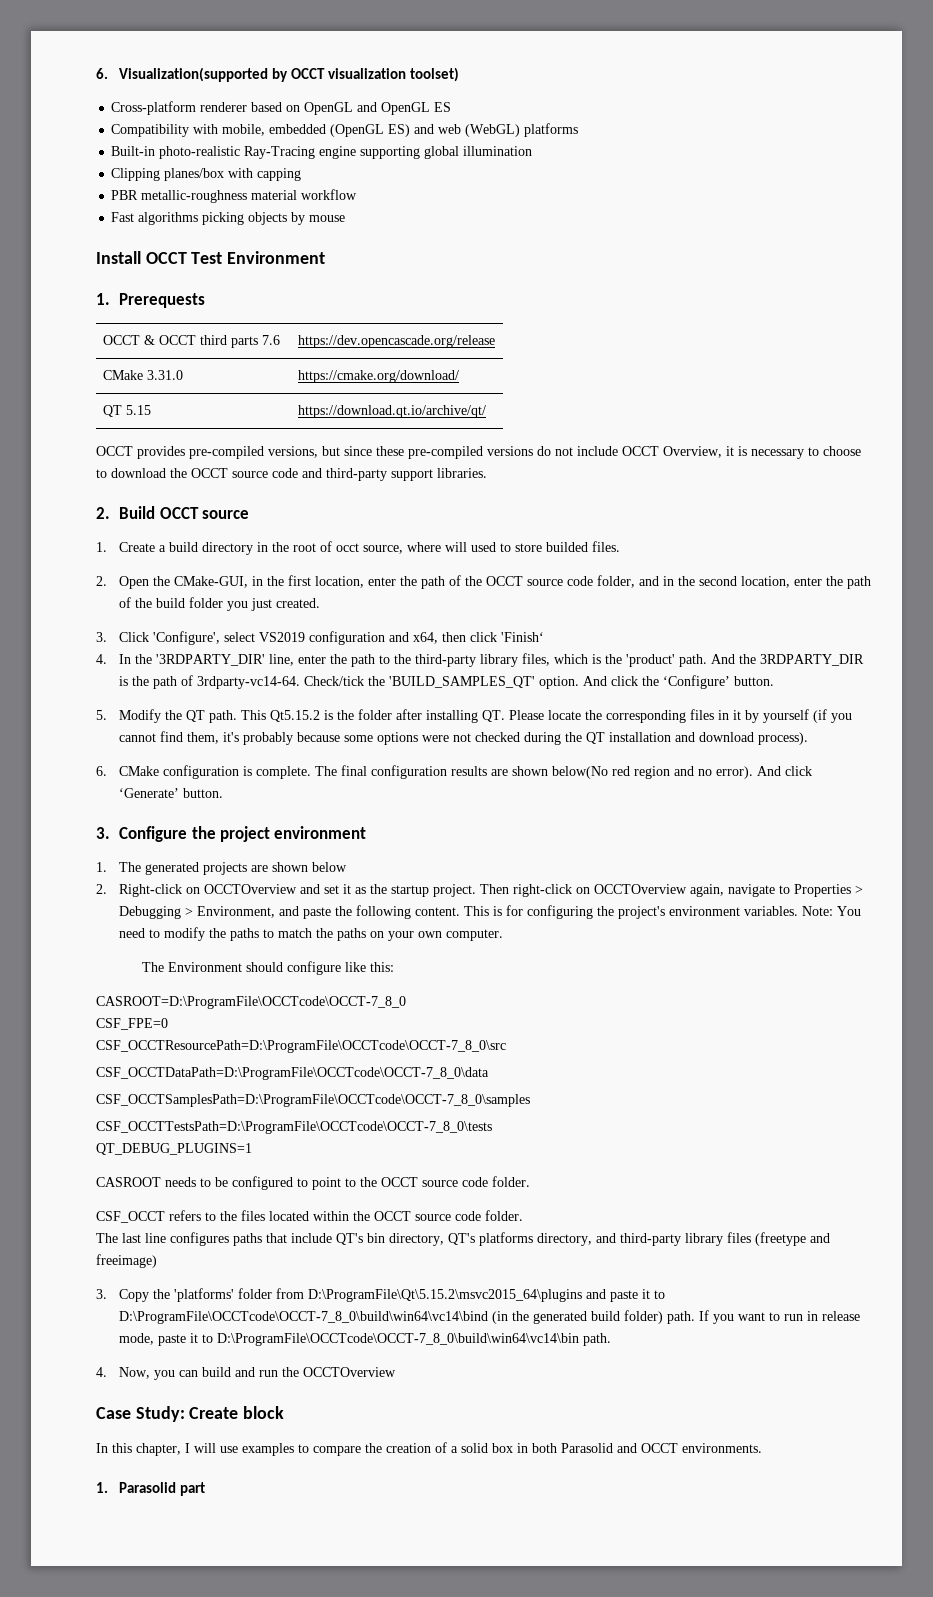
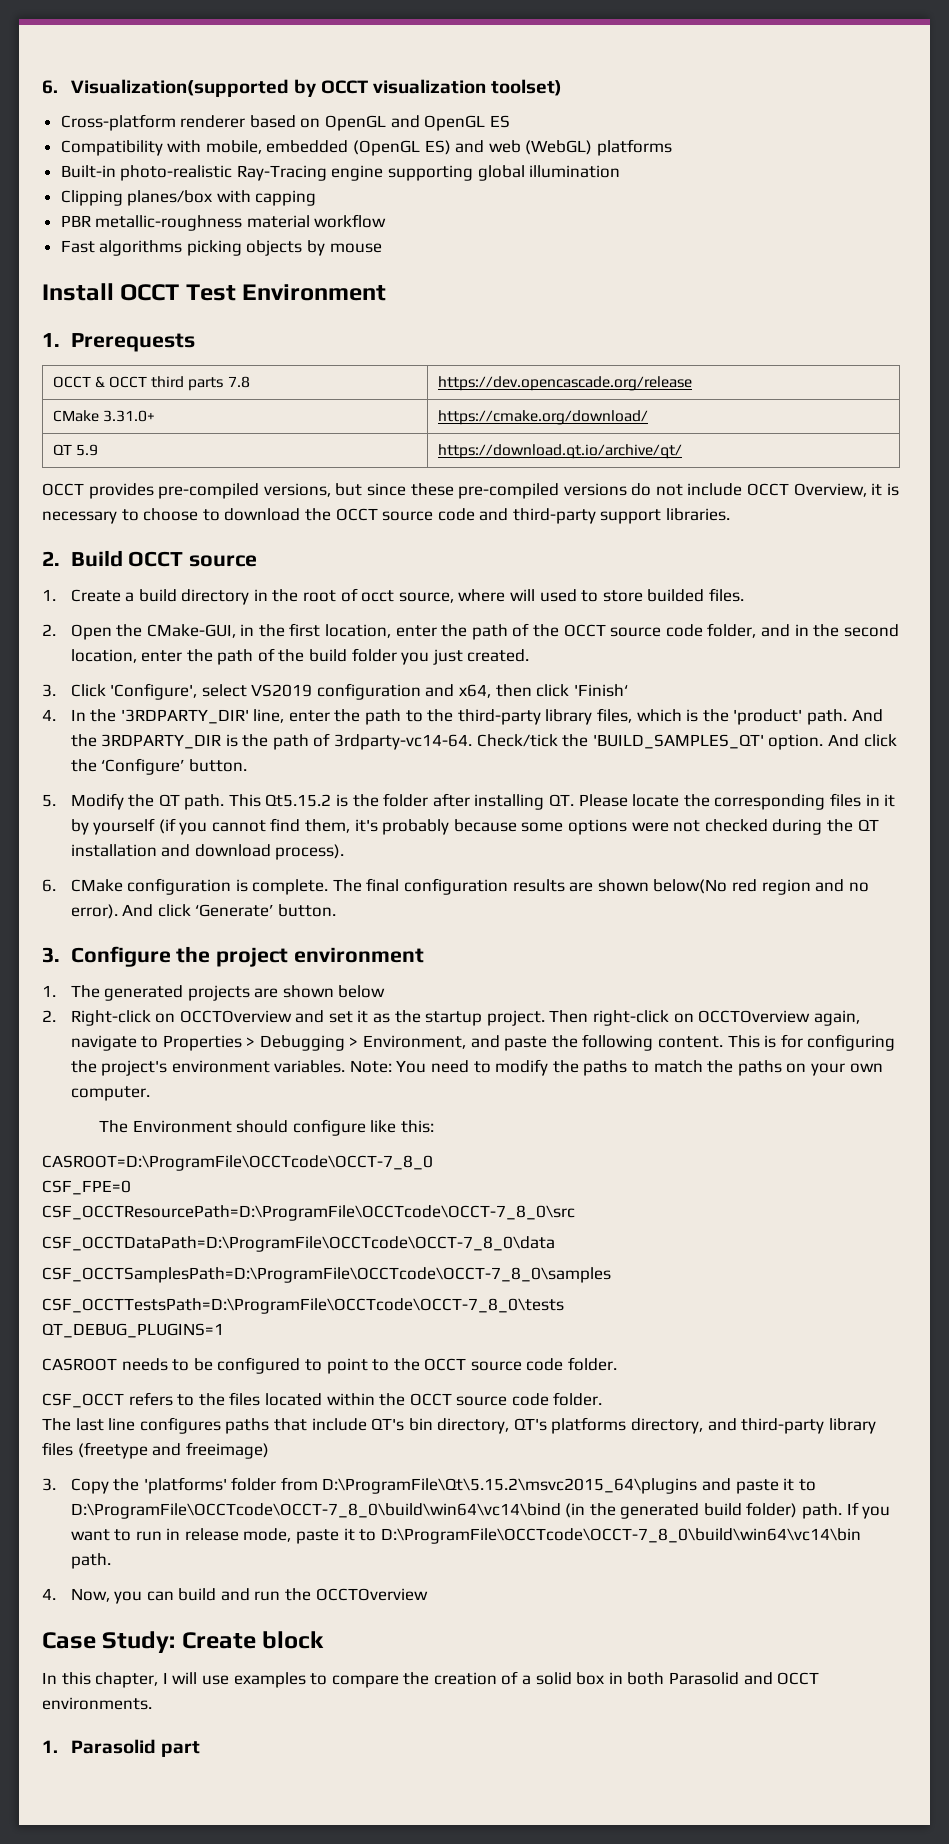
[261,335,280,345] 7.6 -> [227,376,250,388] 7.8
[146,370,183,380] 3.31.0 -> [102,410,155,422] 3.31.0+
[125,405,151,415] 5.15 -> [75,444,98,456] 5.9

